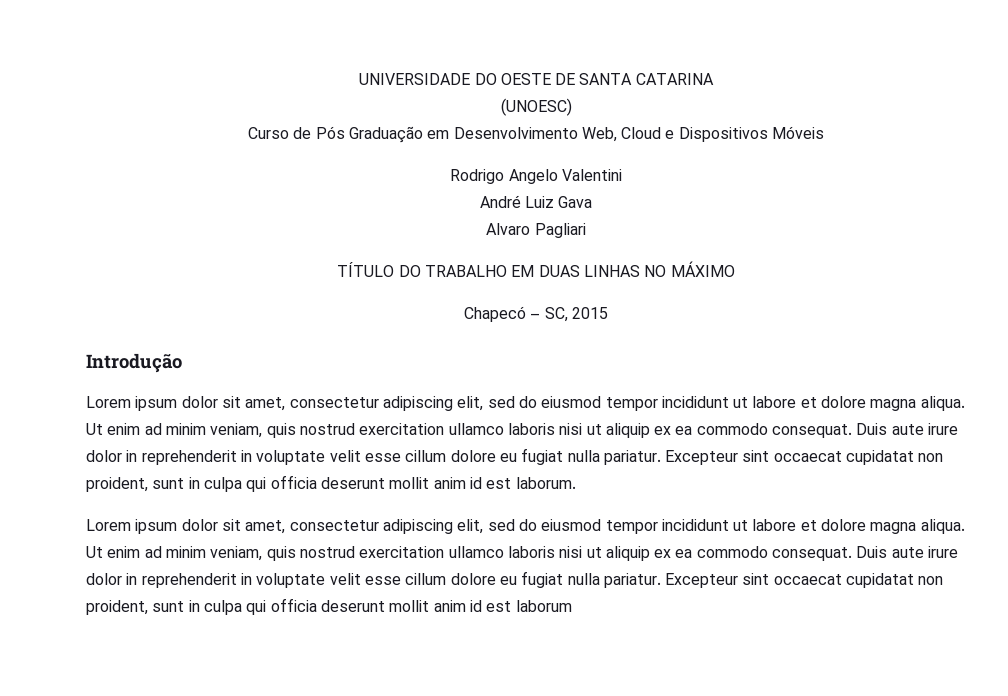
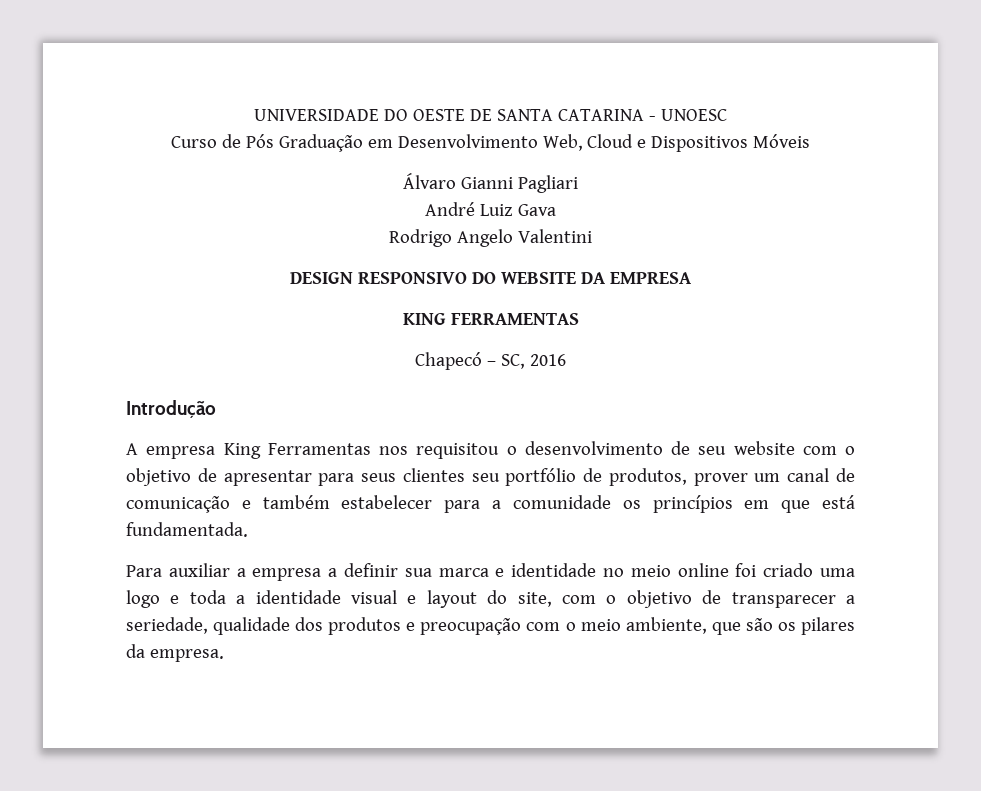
[500,98,572,116] // (UNOESC) -> [648,109,727,121] - UNOESC
[450,169,622,184] Rodrigo Angelo Valentini -> [403,173,578,193] Álvaro Gianni Pagliari
[486,223,586,238] [337,261,735,277] Alvaro Pagliari // TÍTULO DO TRABALHO EM DUAS LINHAS NO MÁXIMO -> [389,229,592,247] [290,272,691,284] [402,313,579,325] Rodrigo Angelo Valentini // DESIGN RESPONSIVO DO WEBSITE DA EMPRESA // KING FERRAMENTAS
[571,307,608,319] 2015 -> [529,354,566,366] 2016
[86,396,965,411] [86,423,959,438] [86,448,944,465] [86,475,576,492] [86,519,965,534] [86,546,959,561] [86,571,944,588] [86,598,572,615] Lorem ipsum dolor sit amet, consectetur adipiscing elit, sed do eiusmod tempor incididunt ut labore et dolore magna aliqua. Ut enim ad minim veniam, quis nostrud exercitation ullamco laboris nisi ut aliquip ex ea commodo consequat. Duis aute irure dolor in reprehenderit in voluptate velit esse cillum dolore eu fugiat nulla pariatur. Excepteur sint occaecat cupidatat non proident, sunt in culpa qui officia deserunt mollit anim id est laborum. // Lorem ipsum dolor sit amet, consectetur adipiscing elit, sed do eiusmod tempor incididunt ut labore et dolore magna aliqua. Ut enim ad minim veniam, quis nostrud exercitation ullamco laboris nisi ut aliquip ex ea commodo consequat. Duis aute irure dolor in reprehenderit in voluptate velit esse cillum dolore eu fugiat nulla pariatur. Excepteur sint occaecat cupidatat non proident, sunt in culpa qui officia deserunt mollit anim id est laborum -> [126,441,855,459] [126,468,855,486] [126,495,855,513] [126,522,248,537] [126,563,855,581] [126,590,855,608] [126,617,856,635] [126,644,224,662] A empresa King Ferramentas nos requisitou o desenvolvimento de seu website com o objetivo de apresentar para seus clientes seu portfólio de produtos, prover um canal de comunicação e também estabelecer para a comunidade os princípios em que está fundamentada. // Para auxiliar a empresa a definir sua marca e identidade no meio online foi criado uma logo e toda a identidade visual e layout do site, com o objetivo de transparecer a seriedade, qualidade dos produtos e preocupação com o meio ambiente, que são os pilares da empresa.

